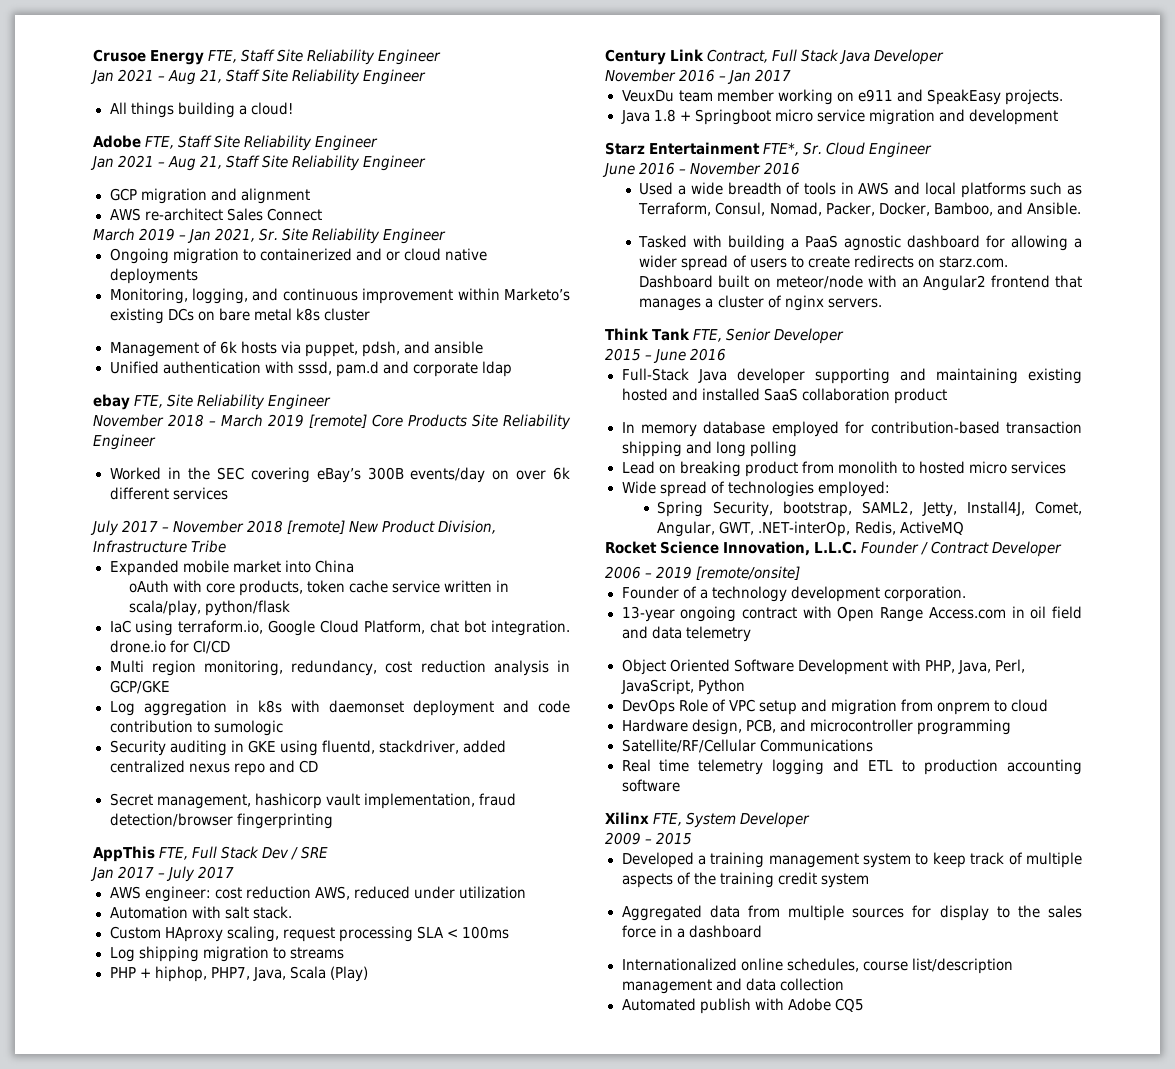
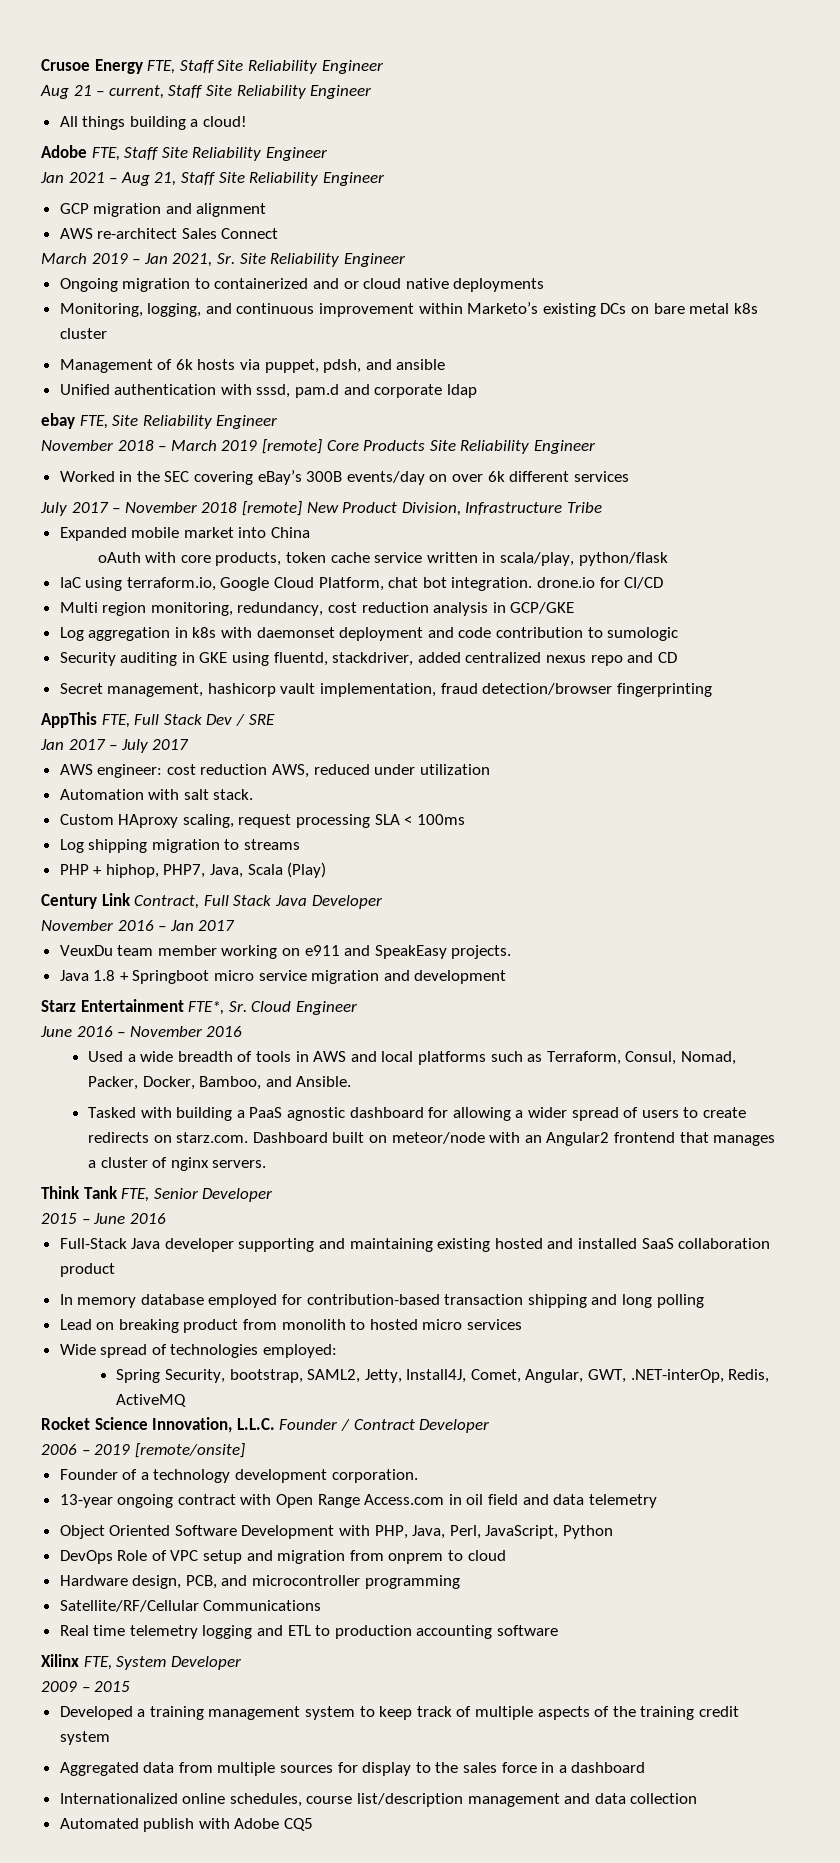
[90,69,223,85] Jan 2021 – Aug 21, -> [40,85,164,99] Aug 21 – current,

